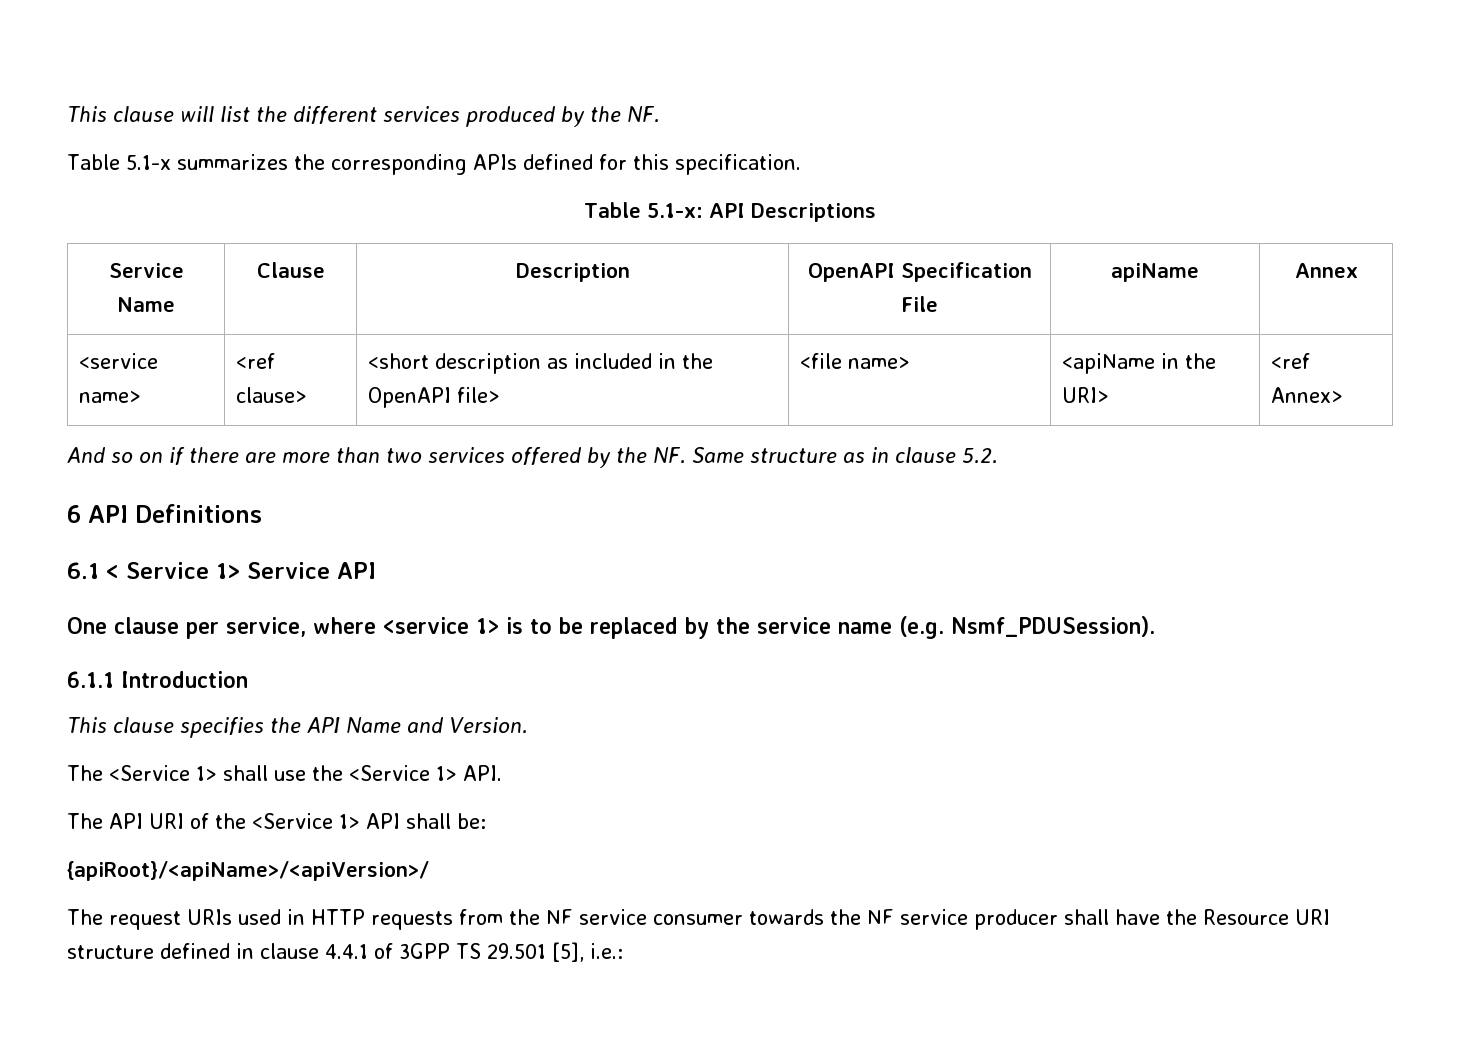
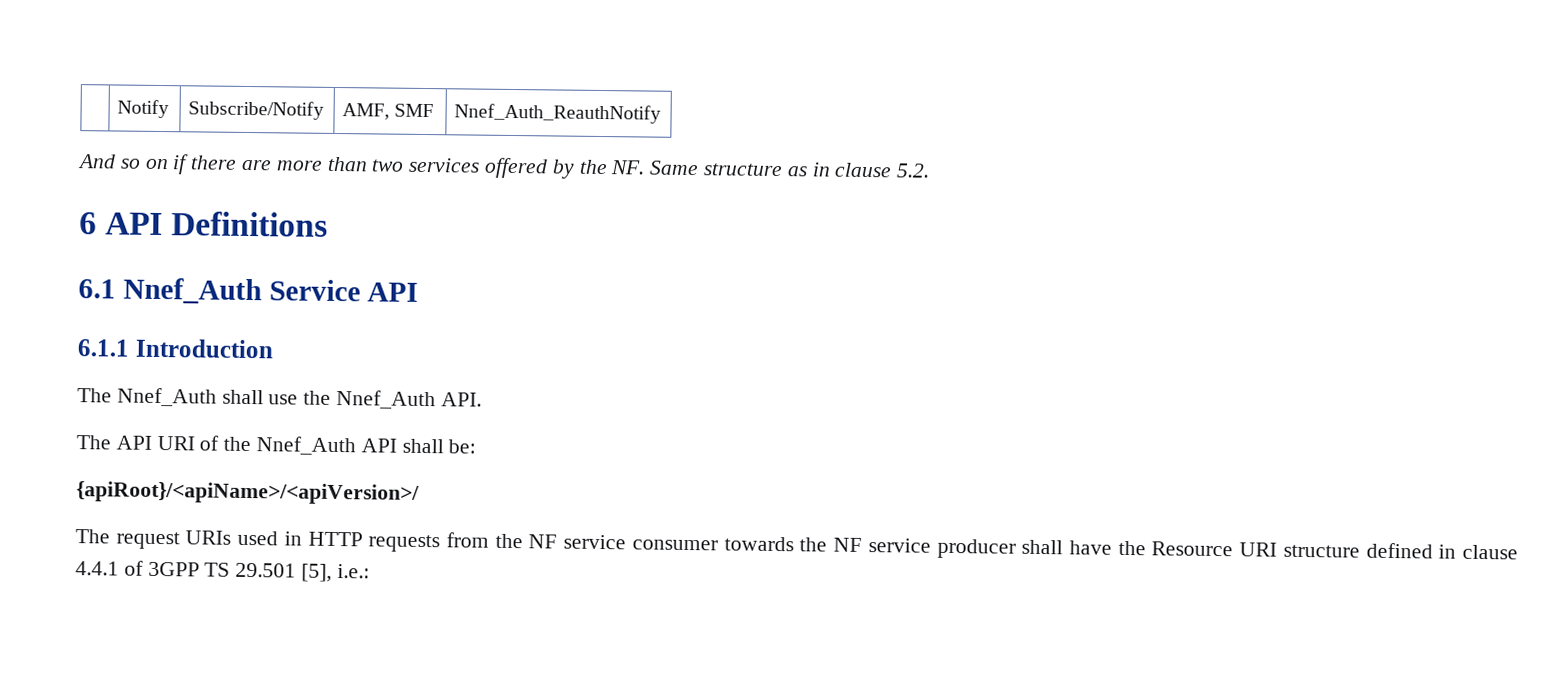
[67,106,660,127] [67,154,801,175] [584,202,876,222] [108,263,184,278] [117,297,175,312] [256,262,325,278] [515,263,630,282] [807,262,1032,282] [901,296,938,312] [1111,263,1199,282] [1294,263,1358,278] [79,353,159,369] [79,391,142,403] [236,353,276,369] [236,387,308,403] [368,353,714,374] [368,387,501,408] [800,353,911,369] [1062,353,1217,374] [1062,387,1110,403] [1271,353,1311,369] [1271,387,1344,403] This clause will list the different services produced by the NF. // Table 5.1-x summarizes the corresponding APIs defined for this specification. // Table 5.1-x: API Descriptions // Service Name | Clause | Description | OpenAPI Specification File | apiName | Annex // <service name> | <ref clause> | <short description as included in the OpenAPI file> | <file name> | <apiName in the URI> | <ref Annex> -> [117,99,170,119] [188,100,325,120] [342,103,435,120] [454,103,662,124] | Notify | Subscribe/Notify | AMF, SMF | Nnef_Auth_ReauthNotify
[106,562,240,579] < Service 1> -> [122,277,262,305] Nnef_Auth
[67,616,1155,639] [67,671,248,688] [67,717,528,738] [67,765,217,781] One clause per service, where <service 1> is to be replaced by the service name (e.g. Nsmf_PDUSession). // 6.1.1 Introduction // This clause specifies the API Name and Version. // The <Service 1> -> [77,338,273,359] [77,387,217,407] 6.1.1 Introduction // The Nnef_Auth
[349,765,457,781] <Service 1> -> [336,390,437,410] Nnef_Auth
[252,813,360,829] <Service 1> -> [256,436,357,456] Nnef_Auth

